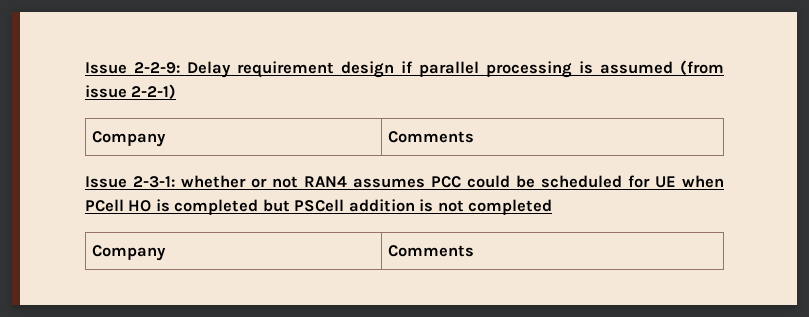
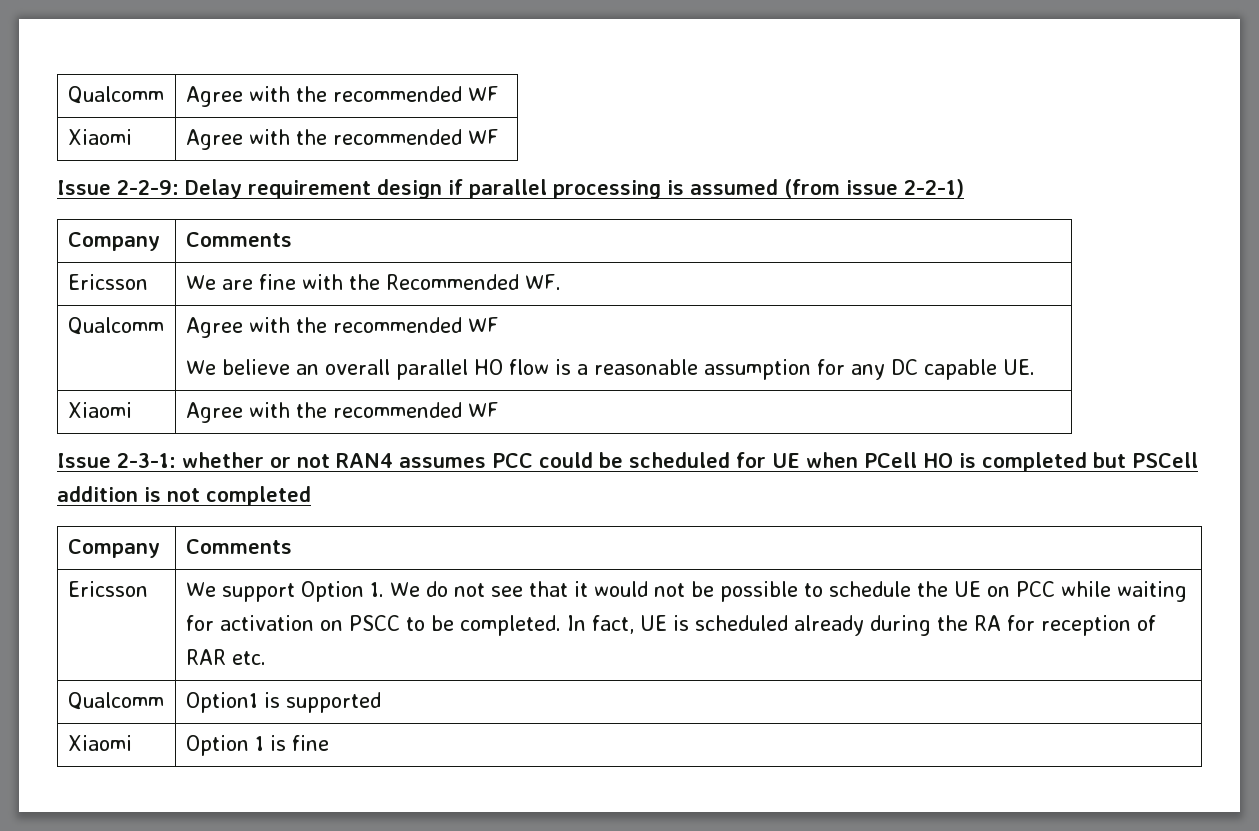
(85, 68) none -> [67,86,164,104] [185,86,499,107] [67,129,132,145] [185,129,499,150] Qualcomm | Agree with the recommended WF // Xiaomi | Agree with the recommended WF //
(474, 137) none -> [67,274,148,290] [185,274,561,290] [67,317,164,335] [185,317,499,338] [185,359,1035,380] [67,402,132,418] [185,402,499,423] // Ericsson | We are fine with the Recommended WF. // Qualcomm | Agree with the recommended WF // We believe an overall parallel HO flow is a reasonable assumption for any DC capable UE. // Xiaomi | Agree with the recommended WF
(474, 251) none -> [67,581,148,597] [185,581,1187,602] [185,615,1156,636] [185,649,266,665] [67,692,164,710] [185,692,381,713] [67,735,132,751] [185,735,329,756] // Ericsson | We support Option 1. We do not see that it would not be possible to schedule the UE on PCC while waiting for activation on PSCC to be completed. In fact, UE is scheduled already during the RA for reception of RAR etc. // Qualcomm | Option1 is supported // Xiaomi | Option 1 is fine

